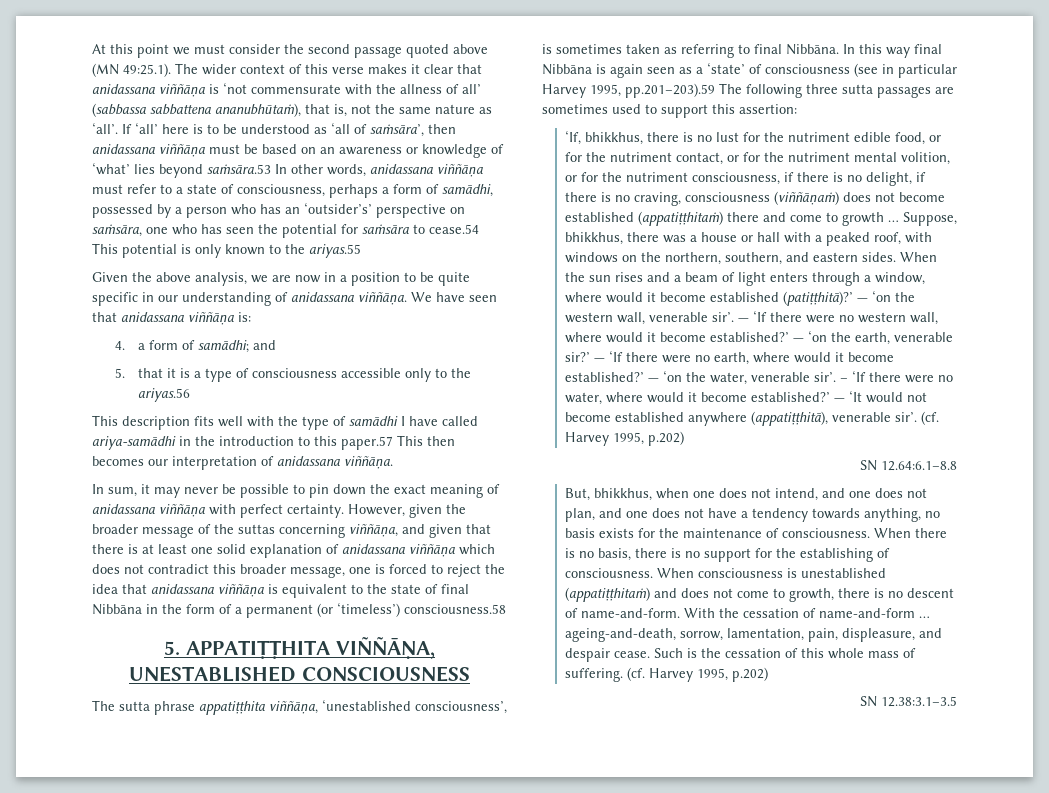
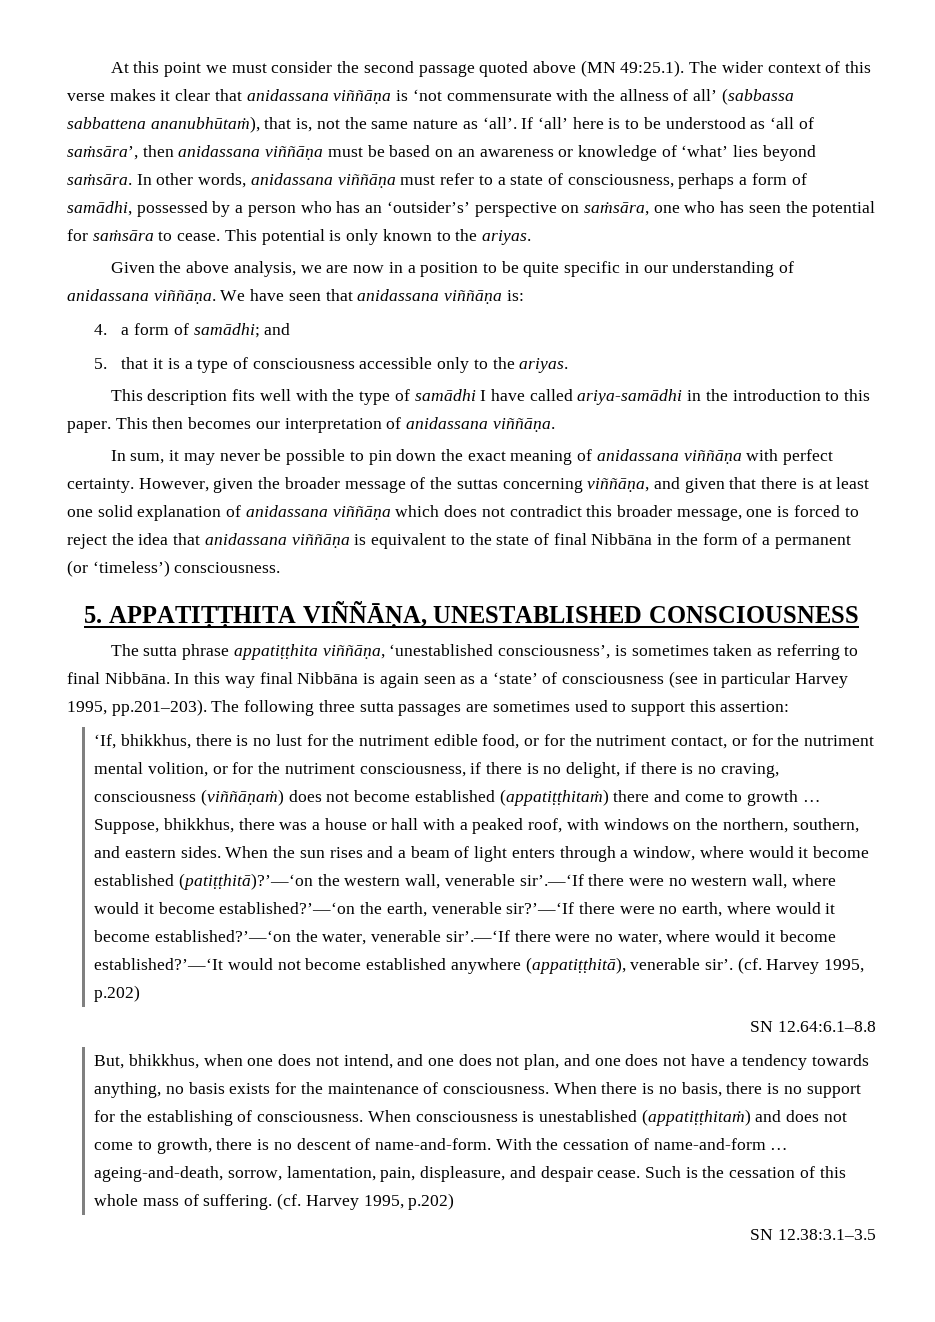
[207,164,271,174] saṁsāra.53 -> [67,174,132,185] saṁsāra.
[429,224,479,234] cease.54 -> [177,233,221,241] cease.
[309,244,361,258] ariyas.55 -> [481,230,531,245] ariyas.
[137,388,190,402] ariyas.56 -> [519,358,569,373] ariyas.
[341,436,393,450] paper.57 -> [67,421,111,433] paper.
[404,604,506,614] consciousness.58 -> [174,562,281,573] consciousness.
[625,83,715,98] pp.201–203).59 -> [111,699,207,716] pp.201–203).
[782,290,891,306] (patiṭṭhitā)?’ — ‘on -> [178,873,313,890] (patiṭṭhitā)?’—‘on
[711,310,767,322] sir’. — ‘If -> [519,874,584,886] sir’.—‘If
[709,330,953,345] [564,350,623,362] established?’ — ‘on the earth, venerable sir?’ — ‘If -> [219,902,575,917] established?’—‘on the earth, venerable sir?’—‘If
[564,370,866,385] established?’ — ‘on the water, venerable sir’. – ‘If -> [154,930,510,945] established?’—‘on the water, venerable sir’.—‘If
[750,390,862,402] established?’ — ‘It -> [94,958,224,970] established?’—‘It

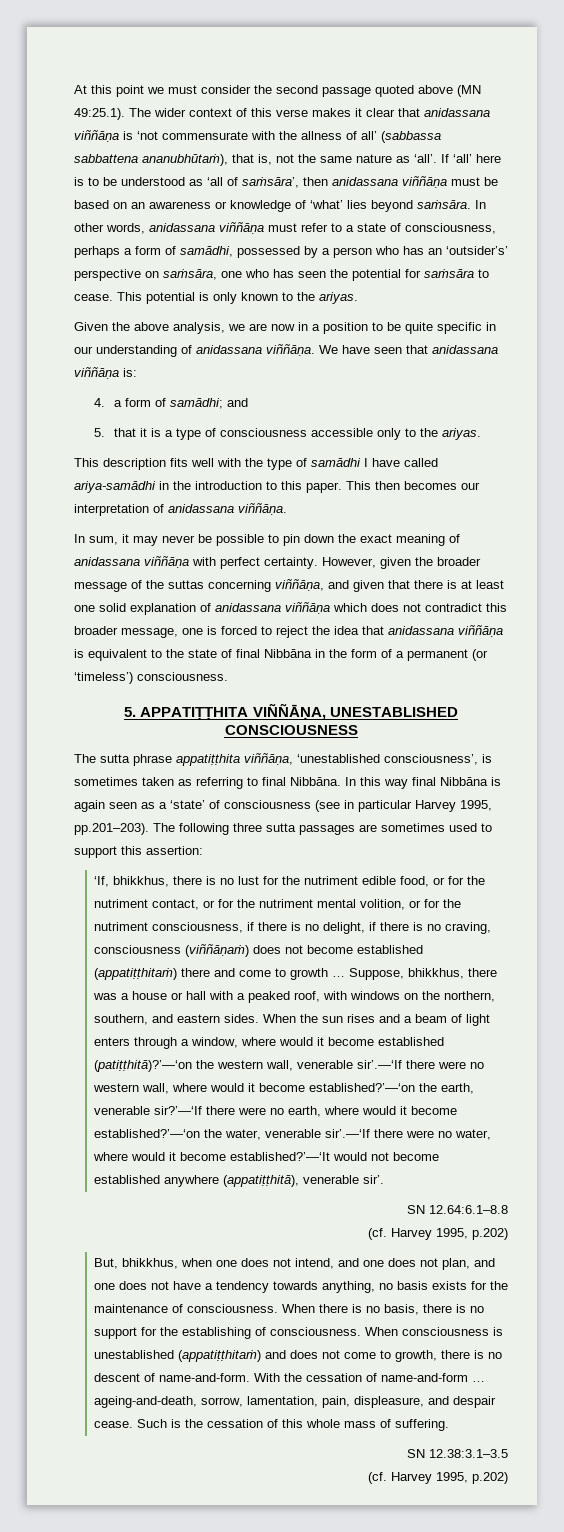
[737,957,865,974] [94,985,141,1002] [750,1021,876,1032] (cf. Harvey 1995, p.202) // SN 12.64:6.1–8.8 -> [407,1205,508,1214] [368,1228,508,1240] // SN 12.64:6.1–8.8 // (cf. Harvey 1995, p.202)
[277,1193,455,1210] [750,1229,876,1240] (cf. Harvey 1995, p.202) // SN 12.38:3.1–3.5 -> [407,1449,508,1458] [368,1472,508,1484] // SN 12.38:3.1–3.5 // (cf. Harvey 1995, p.202)

